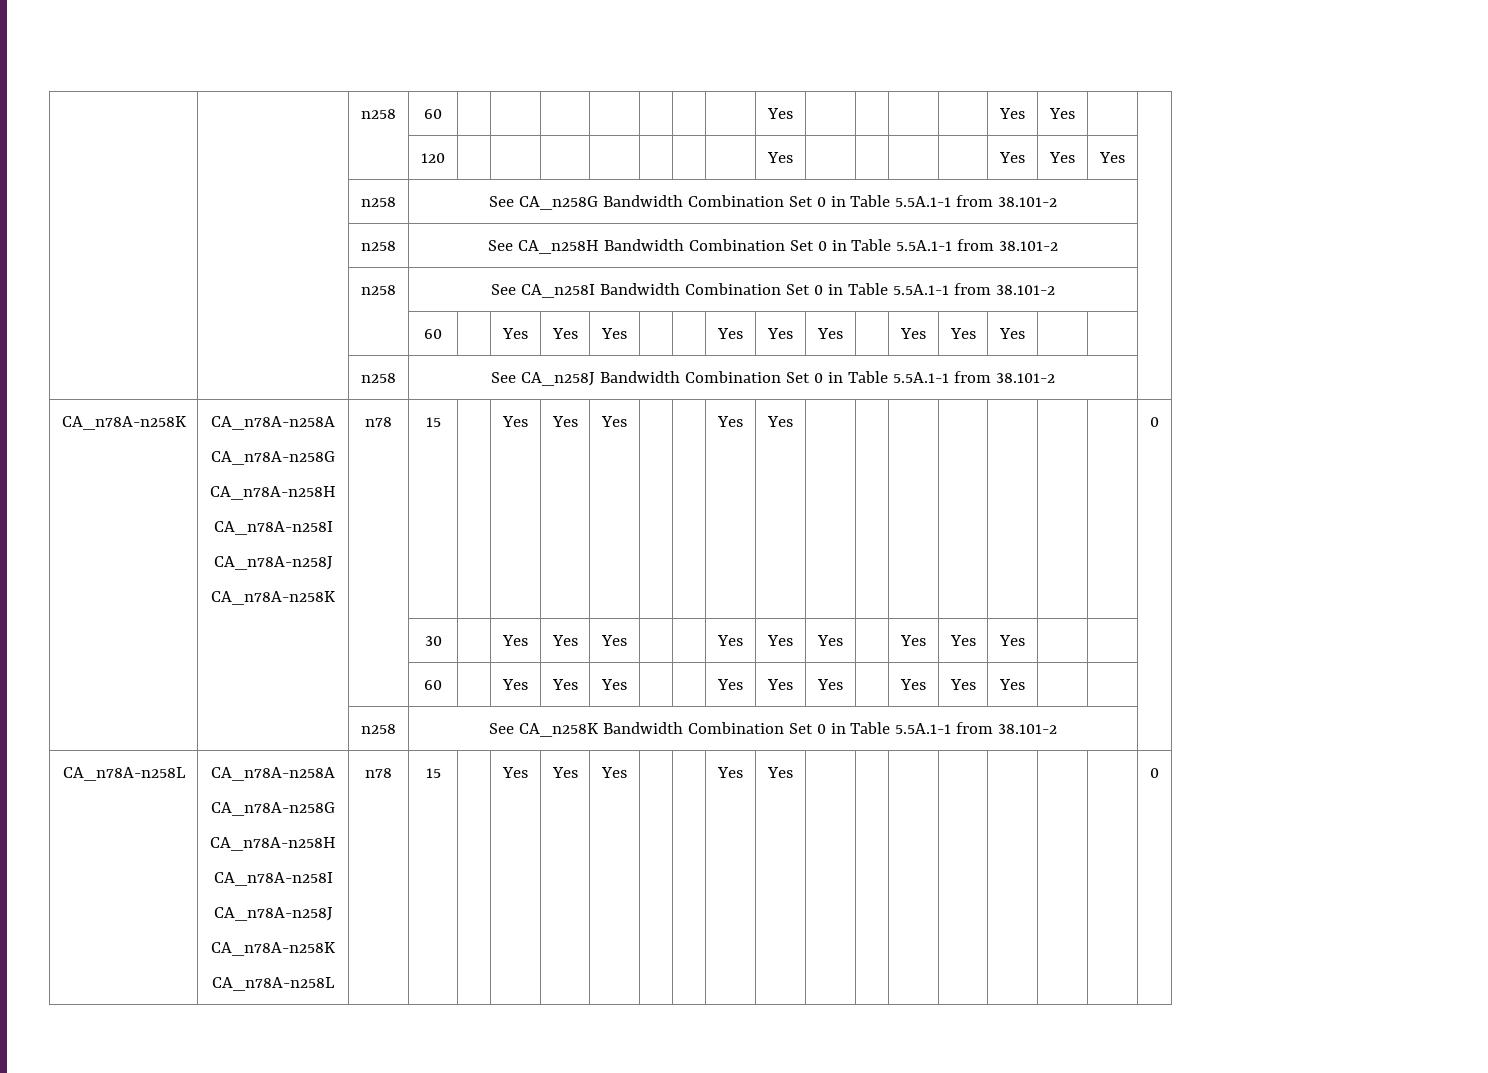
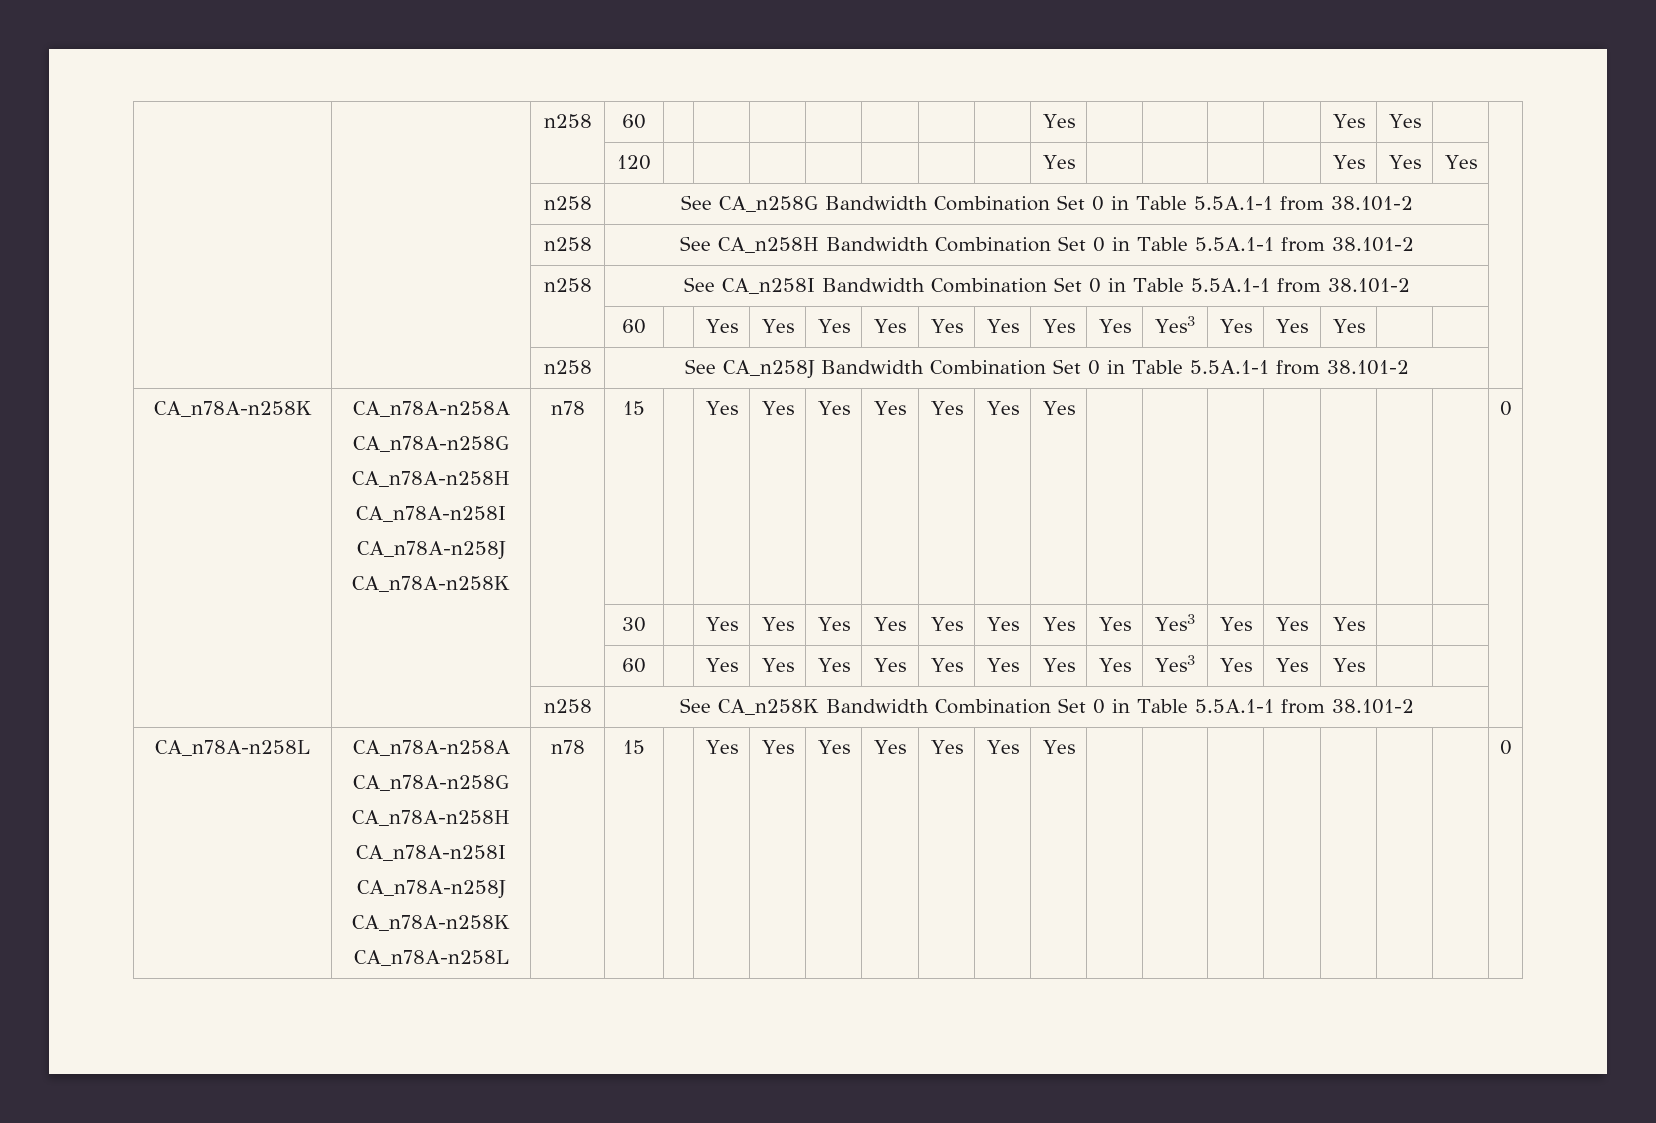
[717,328,743,339] [767,328,793,339] [817,328,843,339] | | Yes | Yes | Yes | -> [874,319,907,333] [930,319,963,333] [986,319,1019,333] [1042,319,1075,333] [1098,319,1131,333] [1155,316,1195,333] Yes | Yes | Yes | Yes | Yes | Yes3
(627, 421) | -> [874,401,907,415] [930,401,963,415] Yes | Yes
[717,635,743,646] [767,635,793,646] [817,635,843,646] | | Yes | Yes | Yes | -> [874,617,907,631] [930,617,963,631] [986,617,1019,631] [1042,617,1075,631] [1098,617,1131,631] [1155,614,1195,631] Yes | Yes | Yes | Yes | Yes | Yes3
[717,679,743,690] [767,679,793,690] [817,679,843,690] | | Yes | Yes | Yes | -> [874,658,907,672] [930,658,963,672] [986,658,1019,672] [1042,658,1075,672] [1098,658,1131,672] [1155,655,1195,672] Yes | Yes | Yes | Yes | Yes | Yes3
(627, 772) | -> [874,740,907,754] [930,740,963,754] Yes | Yes

